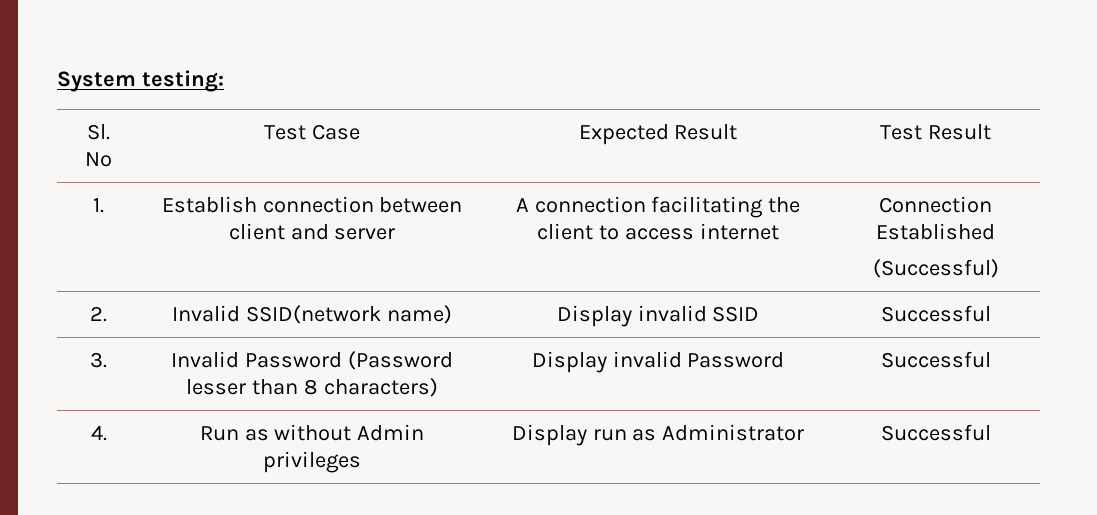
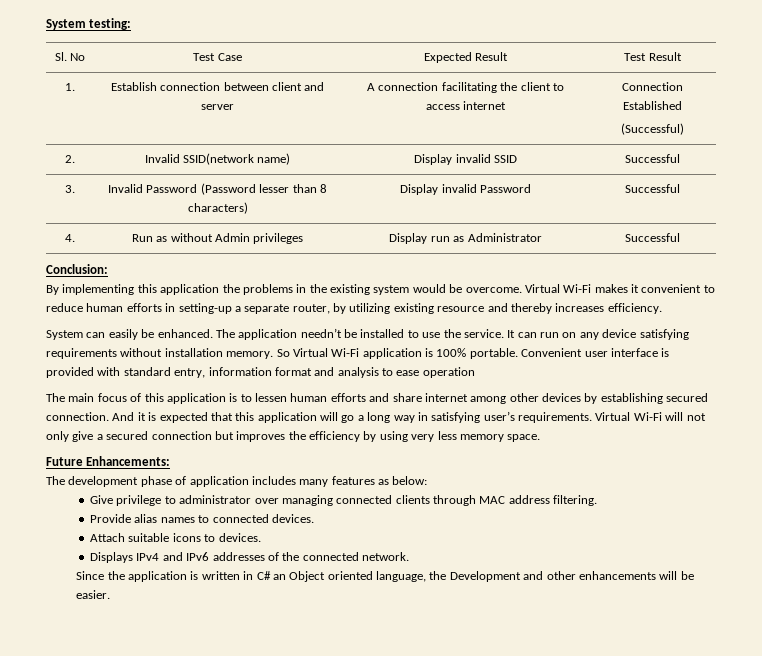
(991, 432) none -> [46,264,108,274] [46,284,715,295] [46,303,662,314] [46,328,689,340] [46,348,670,359] [46,367,475,378] [46,393,709,404] [46,411,706,423] [46,431,541,442] [46,456,171,466] [46,476,428,487] [90,495,598,506] [90,514,314,523] [90,533,261,542] [90,552,410,563] [76,571,694,582] [76,590,111,599] // Conclusion: // By implementing this application the problems in the existing system would be overcome. Virtual Wi-Fi makes it convenient to reduce human efforts in setting-up a separate router, by utilizing existing resource and thereby increases efficiency. // System can easily be enhanced. The application needn’t be installed to use the service. It can run on any device satisfying requirements without installation memory. So Virtual Wi-Fi application is 100% portable. Convenient user interface is provided with standard entry, information format and analysis to ease operation // The main focus of this application is to lessen human efforts and share internet among other devices by establishing secured connection. And it is expected that this application will go a long way in satisfying user’s requirements. Virtual Wi-Fi will not only give a secured connection but improves the efficiency by using very less memory space. // Future Enhancements: // The development phase of application includes many features as below: // Give privilege to administrator over managing connected clients through MAC address filtering. // Provide alias names to connected devices. // Attach suitable icons to devices. // Displays IPv4 and IPv6 addresses of the connected network. // Since the application is written in C# an Object oriented language, the Development and other enhancements will be easier.

